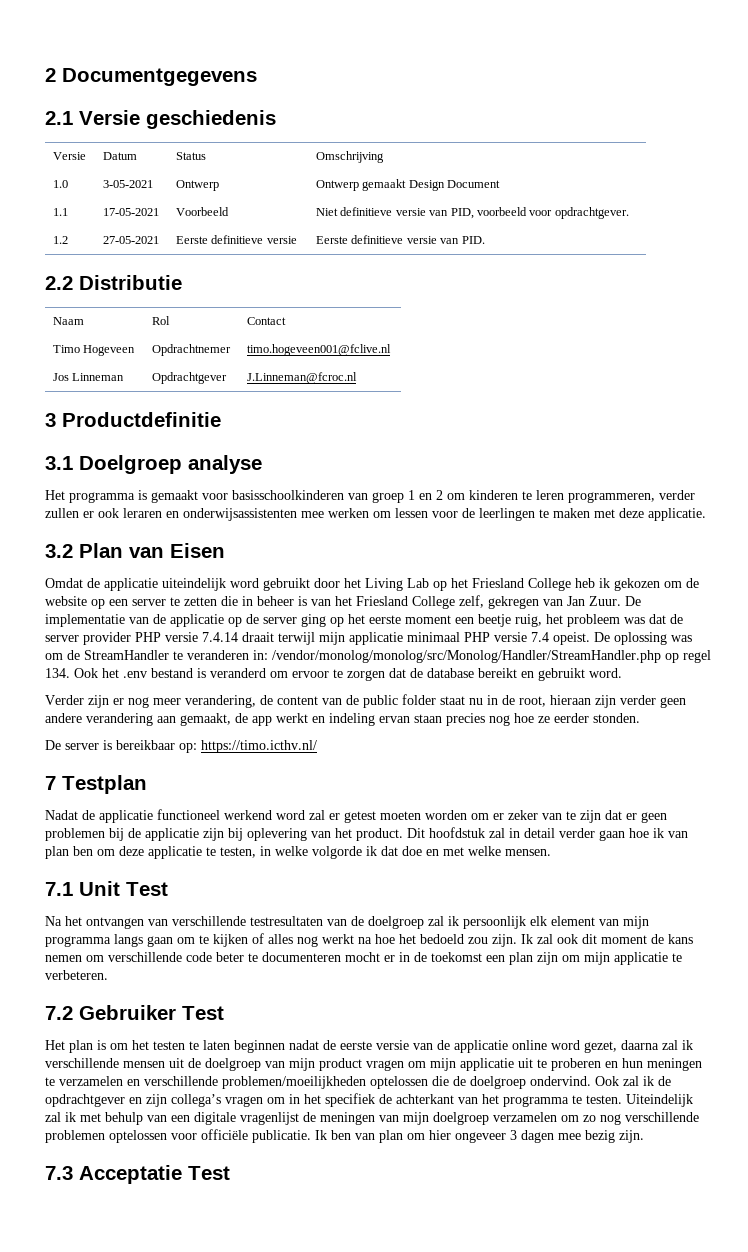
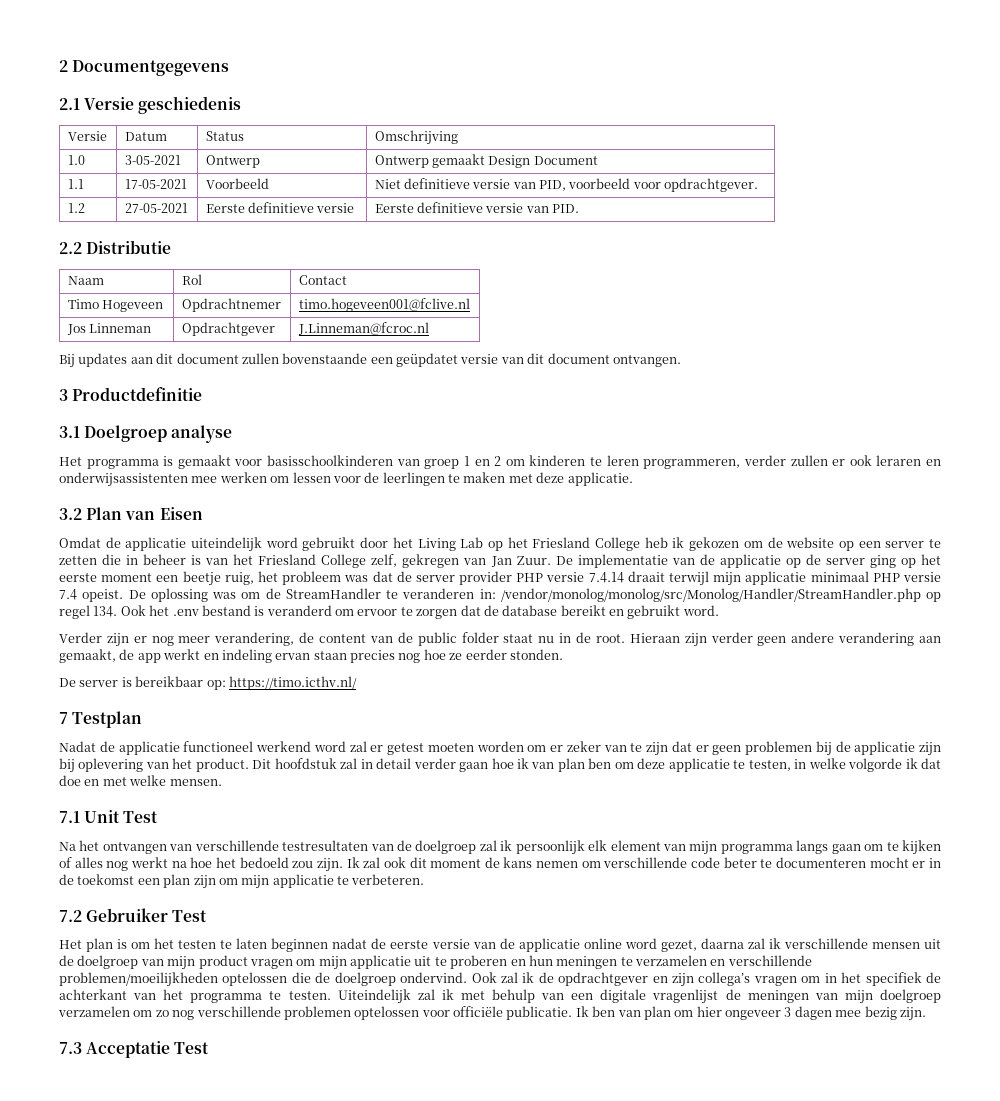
(358, 378) none -> [59,353,681,368] // Bij updates aan dit document zullen bovenstaande een geüpdatet versie van dit document ontvangen.
[519,695,591,707] root, hieraan -> [595,633,680,643] root. Hieraan

